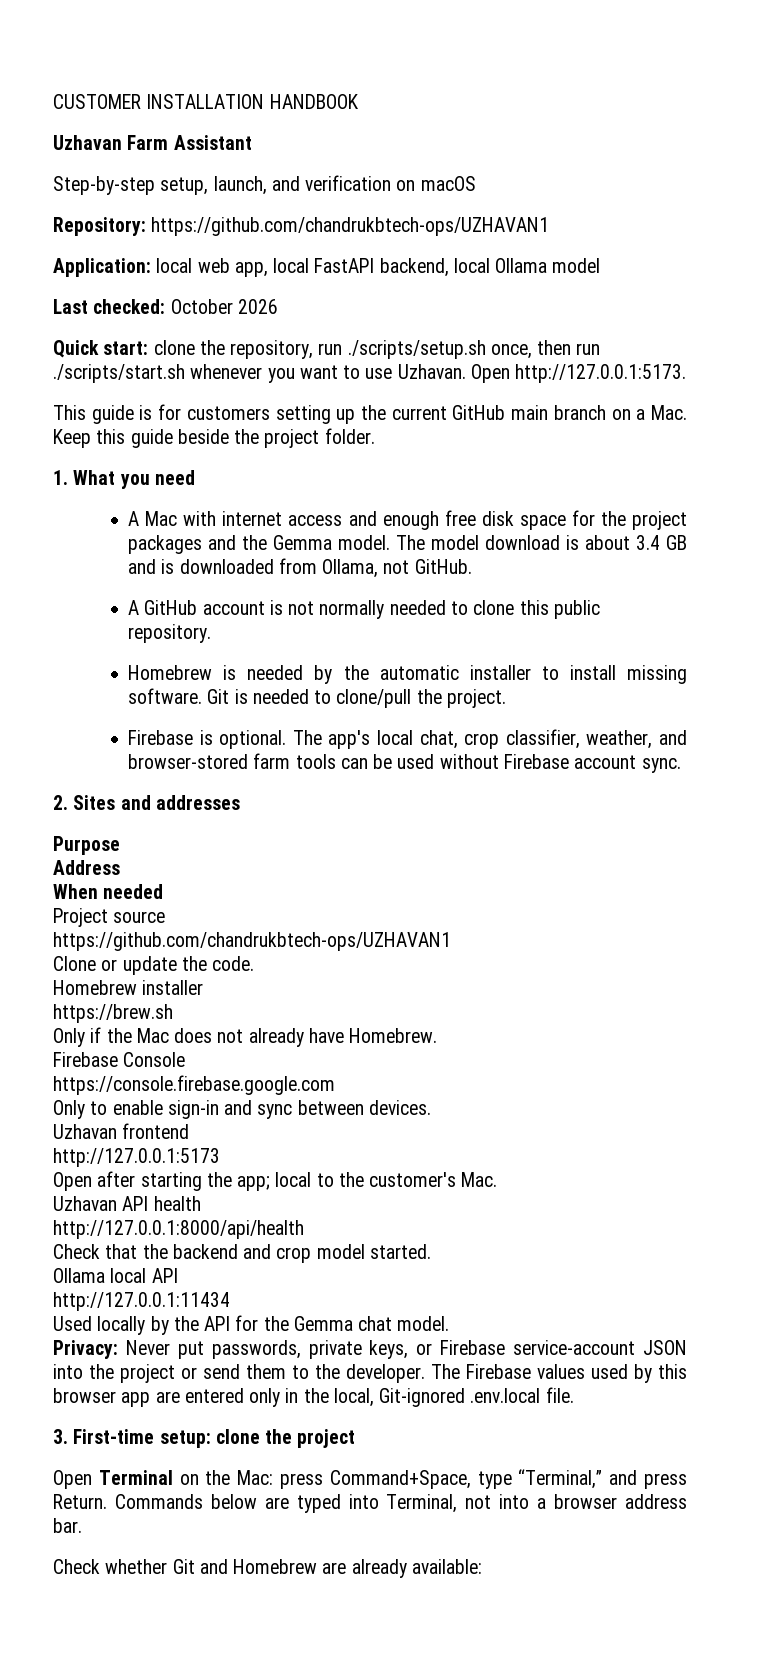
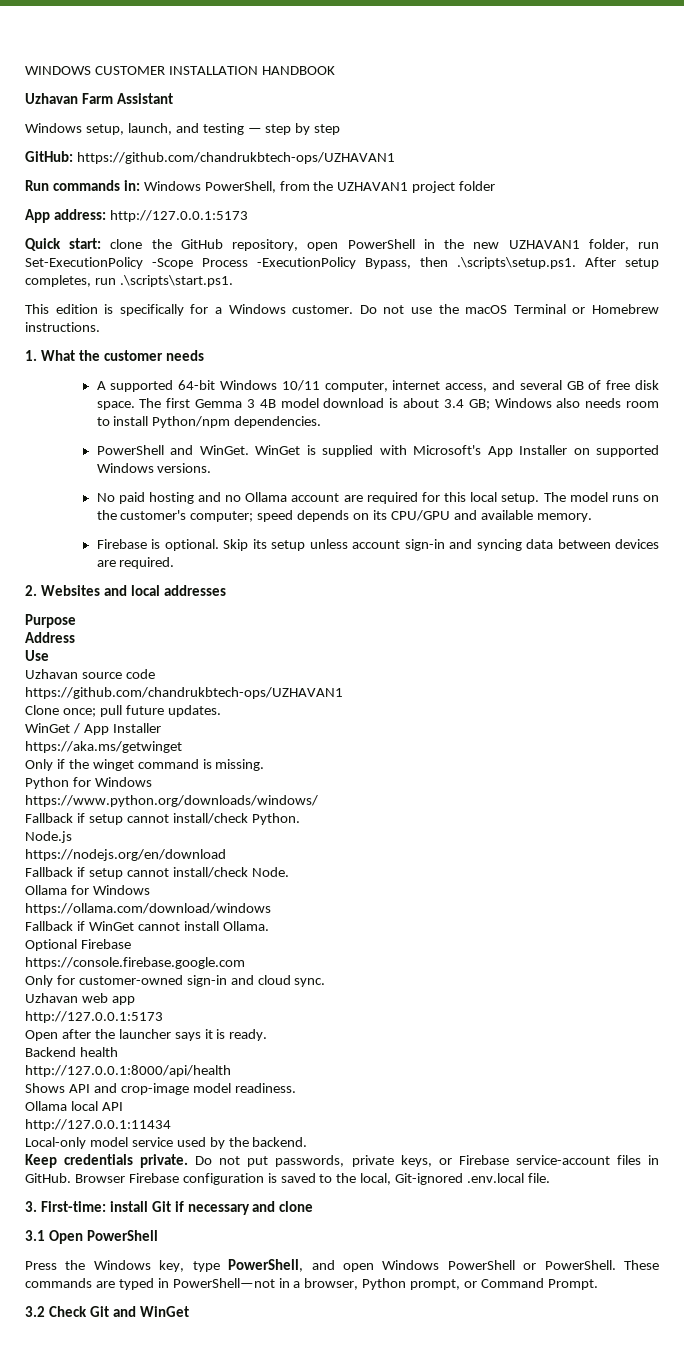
(53, 101) none -> [25,66,91,75] WINDOWS
[53,176,155,195] Step-by-step -> [25,123,82,133] Windows
[305,175,476,191] [53,217,550,236] [53,258,601,277] [53,299,278,314] [53,340,601,359] [53,364,687,383] [53,404,687,424] [53,428,375,448] [53,470,195,489] [128,510,687,530] [128,535,426,554] verification on macOS // Repository: https://github.com/chandrukbtech-ops/UZHAVAN1 // Application: local web app, local FastAPI backend, local Ollama model // Last checked: October 2026 // Quick start: clone the repository, run ./scripts/setup.sh once, then run ./scripts/start.sh whenever you want to use Uzhavan. Open http://127.0.0.1:5173. // This guide is for customers setting up the current GitHub main branch on a Mac. Keep this guide beside the project folder. // 1. What you need // A Mac with internet access and enough free disk space for the project packages and the Gemma model. The -> [202,123,341,135] [25,151,395,164] [25,180,496,193] [25,209,248,223] [25,238,659,251] [25,257,659,269] [25,275,233,287] [25,304,660,316] [25,322,100,332] [25,350,204,361] [96,380,659,392] [96,398,276,410] testing — step by step // GitHub: https://github.com/chandrukbtech-ops/UZHAVAN1 // Run commands in: Windows PowerShell, from the UZHAVAN1 project folder // App address: http://127.0.0.1:5173 // Quick start: clone the GitHub repository, open PowerShell in the new UZHAVAN1 folder, run Set-ExecutionPolicy -Scope Process -ExecutionPolicy Bypass, then .\scripts\setup.ps1. After setup completes, run .\scripts\start.ps1. // This edition is specifically for a Windows customer. Do not use the macOS Terminal or Homebrew instructions. // 1. What the customer needs // A supported 64-bit Windows 10/11 computer, internet access, and several GB of free disk space. The first Gemma 3 4B
[666,535,688,550] [128,558,472,578] [128,600,600,619] [128,624,212,643] [128,665,688,684] [128,688,506,708] [128,729,687,749] [128,753,681,773] [53,795,151,810] GB and is downloaded from Ollama, not GitHub. // A GitHub account is not normally needed to clone this public repository. // Homebrew is needed by the automatic installer to install missing software. Git is needed to clone/pull the project. // Firebase is optional. The app's local chat, crop classifier, weather, and browser-stored farm tools can be used without Firebase account sync. // 2. Sites and -> [468,398,659,410] [96,416,322,428] [96,445,659,457] [96,463,212,473] [96,492,660,504] [96,510,592,522] [96,539,659,551] [96,557,175,569] [25,585,160,596] GB; Windows also needs room to install Python/npm dependencies. // PowerShell and WinGet. WinGet is supplied with Microsoft's App Installer on supported Windows versions. // No paid hosting and no Ollama account are required for this local setup. The model runs on the customer's computer; speed depends on its CPU/GPU and available memory. // Firebase is optional. Skip its setup unless account sign-in and syncing data between devices are required. // 2. Websites and local
[53,884,164,899] [53,908,108,927] When needed // Project -> [25,650,49,661] [25,669,78,679] Use // Uzhavan
(166, 917) none -> [125,669,155,679] code
[101,956,255,975] [53,980,204,995] [53,1004,173,1023] [53,1027,438,1047] [53,1052,186,1067] or update the code. // Homebrew installer // https://brew.sh // Only if the Mac does not already have Homebrew. // Firebase Console -> [62,705,221,717] [25,723,161,735] [25,741,182,753] [25,759,265,771] [25,777,152,789] [25,795,318,807] [25,813,300,825] [25,831,72,843] [25,849,226,861] [25,867,289,879] [25,885,150,895] [25,903,271,915] [25,921,269,931] [25,939,131,951] once; pull future updates. // WinGet / App Installer // https://aka.ms/getwinget // Only if the winget command is missing. // Python for Windows // https://www.python.org/downloads/windows/ // Fallback if setup cannot install/check Python. // Node.js // https://nodejs.org/en/download // Fallback if setup cannot install/check Node. // Ollama for Windows // https://ollama.com/download/windows // Fallback if WinGet cannot install Ollama. // Optional Firebase
[90,1100,431,1119] [53,1123,190,1139] to enable sign-in and sync between devices. // Uzhavan frontend -> [56,975,326,987] [25,993,135,1005] for customer-owned sign-in and cloud sync. // Uzhavan web app
[140,1172,498,1191] [53,1196,201,1211] [53,1220,304,1239] [53,1244,431,1263] [53,1268,178,1283] [53,1292,230,1311] [53,1315,450,1335] [53,1340,170,1359] starting the app; local to the customer's Mac. // Uzhavan API health // http://127.0.0.1:8000/api/health // Check that the backend and crop model started. // Ollama local API // http://127.0.0.1:11434 // Used locally by the API for the Gemma chat model. // Privacy: Never -> [94,1029,268,1041] [25,1047,118,1057] [25,1065,231,1077] [25,1083,296,1095] [25,1101,123,1111] [25,1119,171,1131] [25,1137,308,1149] [25,1154,241,1168] the launcher says it is ready. // Backend health // http://127.0.0.1:8000/api/health // Shows API and crop-image model readiness. // Ollama local API // http://127.0.0.1:11434 // Local-only model service used by the backend. // Keep credentials private. Do not
[643,1340,688,1355] [53,1364,687,1383] [53,1388,299,1407] JSON into the project or send them to the developer. The Firebase values used by this browser app are entered only in -> [616,1155,660,1165] [25,1173,333,1185] files in GitHub. Browser Firebase configuration is saved to
[73,1429,356,1448] [53,1469,687,1489] [53,1494,688,1513] [53,1518,82,1533] [53,1559,482,1578] First-time setup: clone the project // Open Terminal on the Mac: press Command+Space, type “Terminal,” and press Return. Commands below are typed into Terminal, not into a browser address bar. // Check whether Git and Homebrew are already available: -> [40,1201,314,1215] [25,1230,158,1244] [25,1259,659,1272] [25,1278,598,1290] [25,1306,189,1317] First-time: install Git if necessary and clone // 3.1 Open PowerShell // Press the Windows key, type PowerShell, and open Windows PowerShell or PowerShell. These commands are typed in PowerShell—not in a browser, Python prompt, or Command Prompt. // 3.2 Check Git and WinGet

